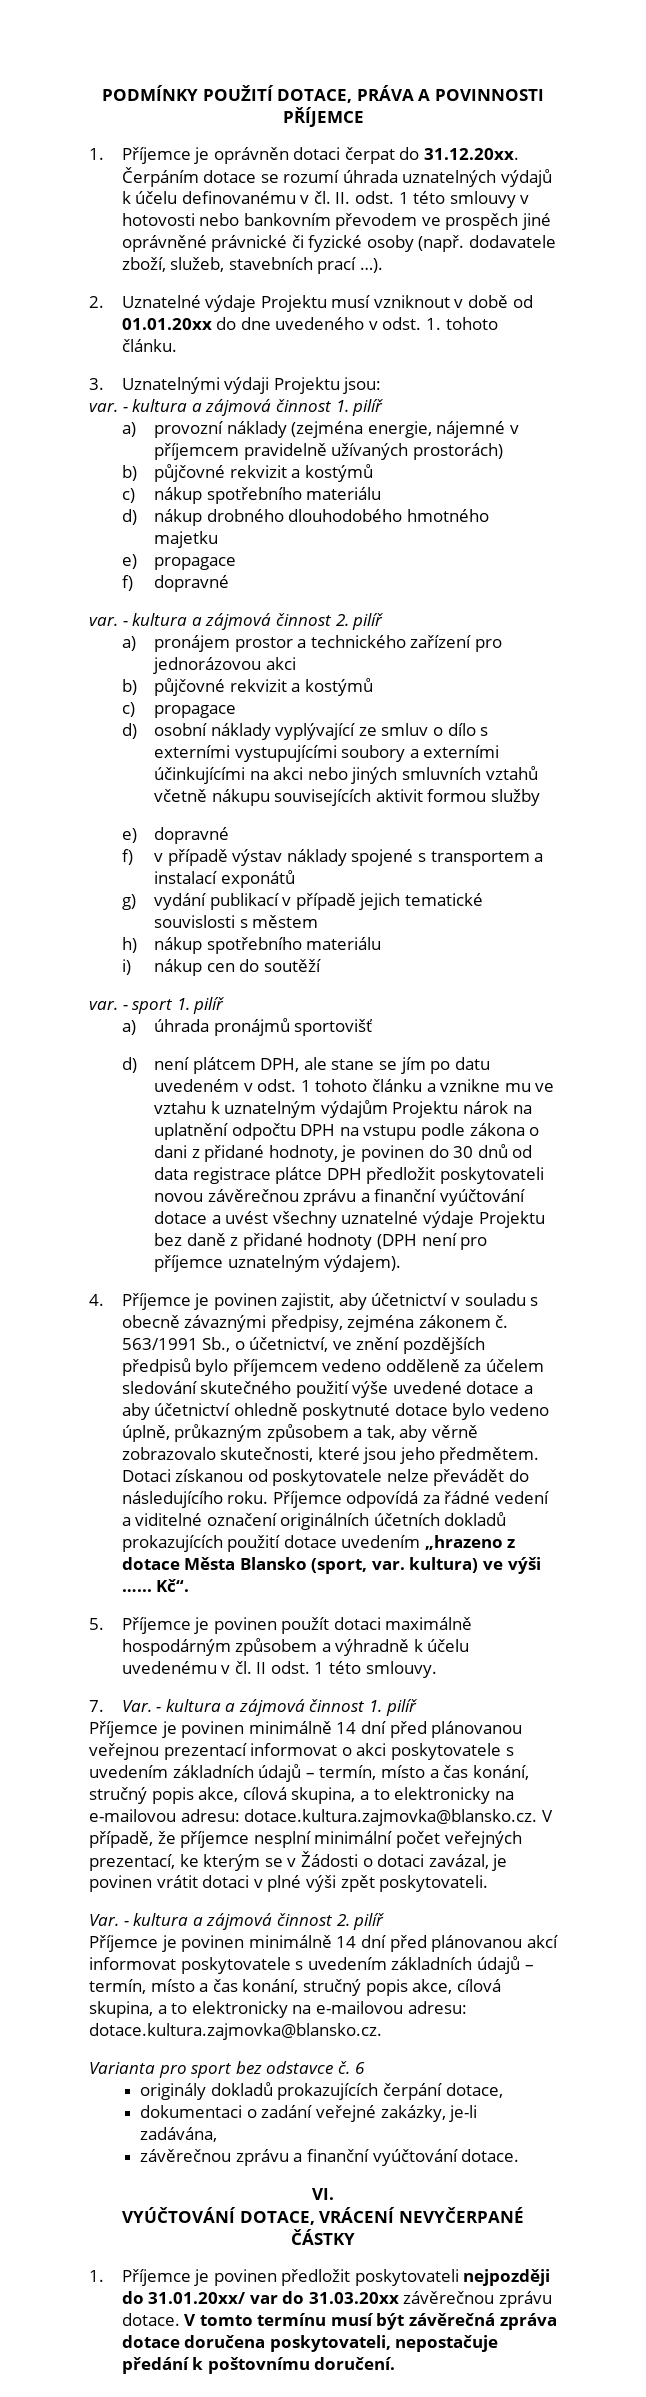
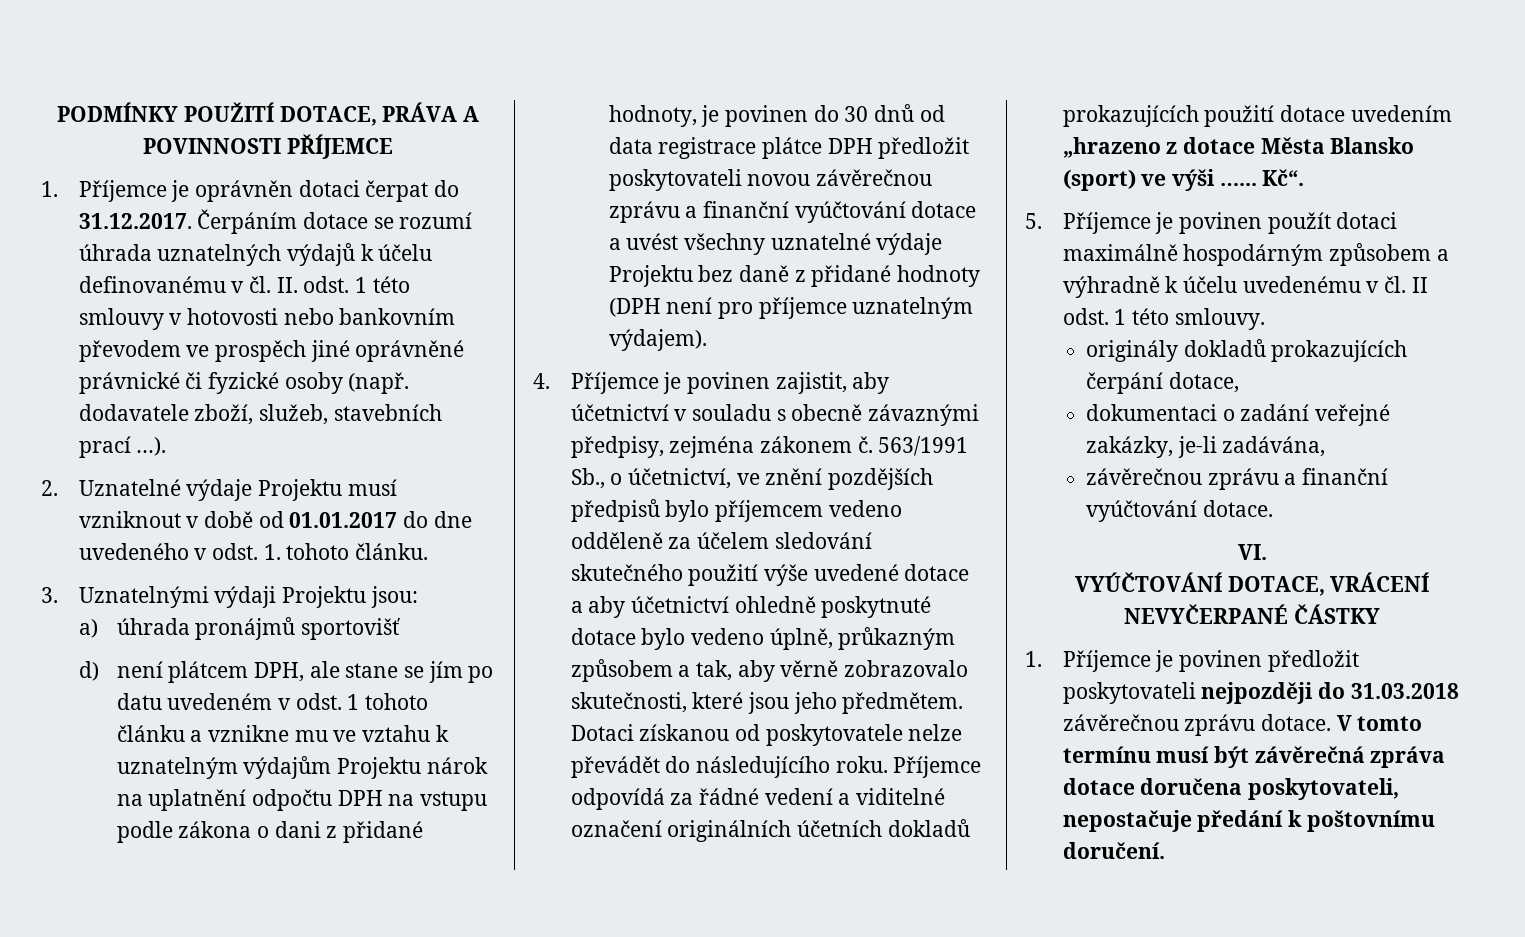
[424,148,520,160] 31.12.20xx. -> [78,213,192,229] 31.12.2017.
[121,318,212,330] 01.01.20xx -> [289,512,398,528] 01.01.2017
[89,399,384,416] [121,421,520,438] [154,443,503,460] [121,464,373,482] [121,487,382,504] [121,509,489,526] [154,531,219,548] [121,554,237,570] [121,575,230,592] [89,613,384,630] [121,635,503,652] [153,657,296,674] [121,678,373,696] [121,702,237,718] [121,723,489,740] [154,745,500,762] [154,766,538,784] [154,789,541,806] [121,827,230,844] [121,849,544,866] [154,870,295,888] [121,893,484,910] [154,915,319,928] [121,937,382,954] [121,959,321,976] [89,997,225,1014] // var. - kultura a zájmová činnost 1. pilíř // a) provozní náklady (zejména energie, nájemné v příjemcem pravidelně užívaných prostorách) // b) půjčovné rekvizit a kostýmů // c) nákup spotřebního materiálu // d) nákup drobného dlouhodobého hmotného majetku // e) propagace // f) dopravné // var. - kultura a zájmová činnost 2. pilíř // a) pronájem prostor a technického zařízení pro jednorázovou akci // b) půjčovné rekvizit a kostýmů // c) propagace // d) osobní náklady vyplývající ze smluv o dílo s externími vystupujícími soubory a externími účinkujícími na akci nebo jiných smluvních vztahů včetně nákupu souvisejících aktivit formou služby // e) dopravné // f) v případě výstav náklady spojené s transportem a instalací exponátů // g) vydání publikací v případě jejich tematické souvislosti s městem // h) nákup spotřebního materiálu // i) nákup cen do soutěží // var. - sport 1. pilíř -> (418, 597) none
[311,1557,479,1574] (sport, var. kultura) -> [1062,169,1136,191] (sport)
[89,1699,417,1716] [89,1721,523,1738] [89,1743,514,1760] [89,1764,529,1782] [89,1787,514,1804] [89,1809,553,1826] [89,1831,522,1848] [89,1851,508,1871] [89,1875,489,1892] [89,1913,385,1930] [89,1935,558,1952] [89,1956,534,1974] [89,1979,501,1996] [89,2001,467,2018] [89,2023,382,2040] [89,2061,365,2078] // 7. Var. - kultura a zájmová činnost 1. pilíř // Příjemce je povinen minimálně 14 dní před plánovanou veřejnou prezentací informovat o akci poskytovatele s uvedením základních údajů – termín, místo a čas konání, stručný popis akce, cílová skupina, a to elektronicky na e-mailovou adresu: dotace.kultura.zajmovka@blansko.cz. V případě, že příjemce nesplní minimální počet veřejných prezentací, ke kterým se v Žádosti o dotaci zavázal, je povinen vrátit dotaci v plné výši zpět poskytovateli. // Var. - kultura a zájmová činnost 2. pilíř // Příjemce je povinen minimálně 14 dní před plánovanou akcí informovat poskytovatele s uvedením základních údajů – termín, místo a čas konání, stručný popis akce, cílová skupina, a to elektronicky na e-mailovou adresu: dotace.kultura.zajmovka@blansko.cz. // Varianta pro sport bez odstavce č. 6 -> (1265, 319) none
[148,2291,399,2304] 31.01.20xx/ var do 31.03.20xx -> [1350,683,1459,699] 31.03.2018

